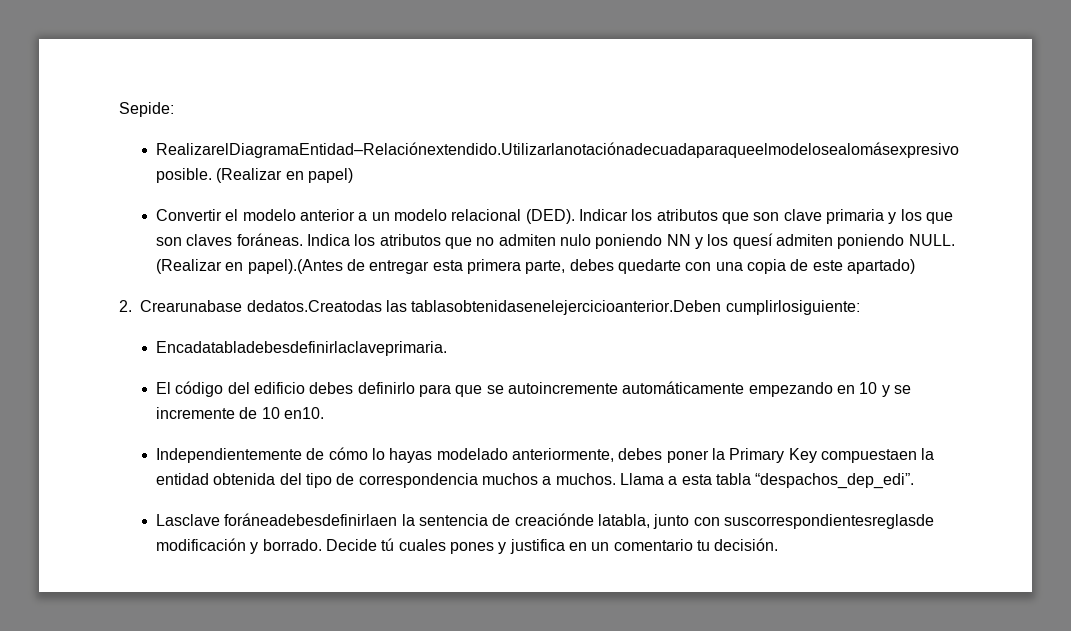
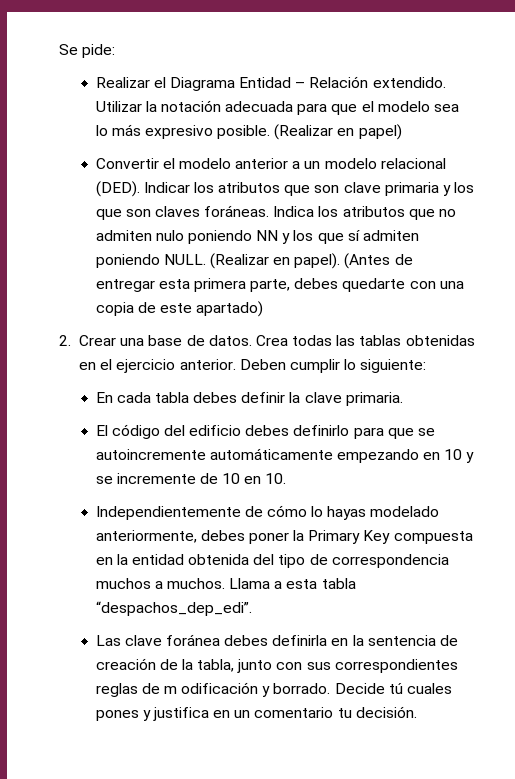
[119,102,175,117] [156,142,960,158] Sepide: // RealizarelDiagramaEntidad–Relaciónextendido.Utilizarlanotaciónadecuadaparaqueelmodelosealomásexpresivo -> [59,44,116,58] [95,76,446,91] [95,100,459,115] [95,124,213,139] Se pide: // Realizar el Diagrama Entidad – Relación extendido. Utilizar la notación adecuada para que el modelo sea lo más expresivo
[732,233,773,249] quesí -> [317,230,360,244] que sí
[247,259,343,274] papel).(Antes -> [294,253,391,269] papel). (Antes
[140,300,860,315] [156,341,448,356] Crearunabase dedatos.Creatodas las tablasobtenidasenelejercicioanterior.Deben cumplirlosiguiente: // Encadatabladebesdefinirlaclaveprimaria. -> [78,335,475,346] [78,359,427,373] [95,392,403,406] Crear una base de datos. Crea todas las tablas obtenidas en el ejercicio anterior. Deben cumplir lo siguiente: // En cada tabla debes definir la clave primaria.
[284,407,325,419] en10. -> [244,473,287,484] en 10.
[820,449,917,463] compuestaen -> [393,531,473,544] [95,557,113,565] compuesta en
[156,513,934,529] [156,538,247,551] Lasclave foráneadebesdefinirlaen la sentencia de creaciónde latabla, junto con suscorrespondientesreglasde modificación -> [95,634,458,646] [95,658,458,673] [95,682,259,697] Las clave foránea debes definirla en la sentencia de creación de la tabla, junto con sus correspondientes reglas de m odificación

